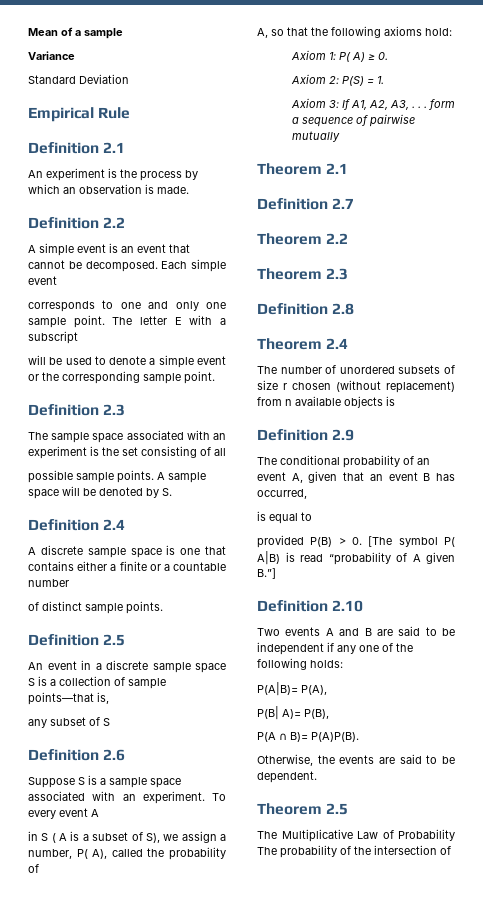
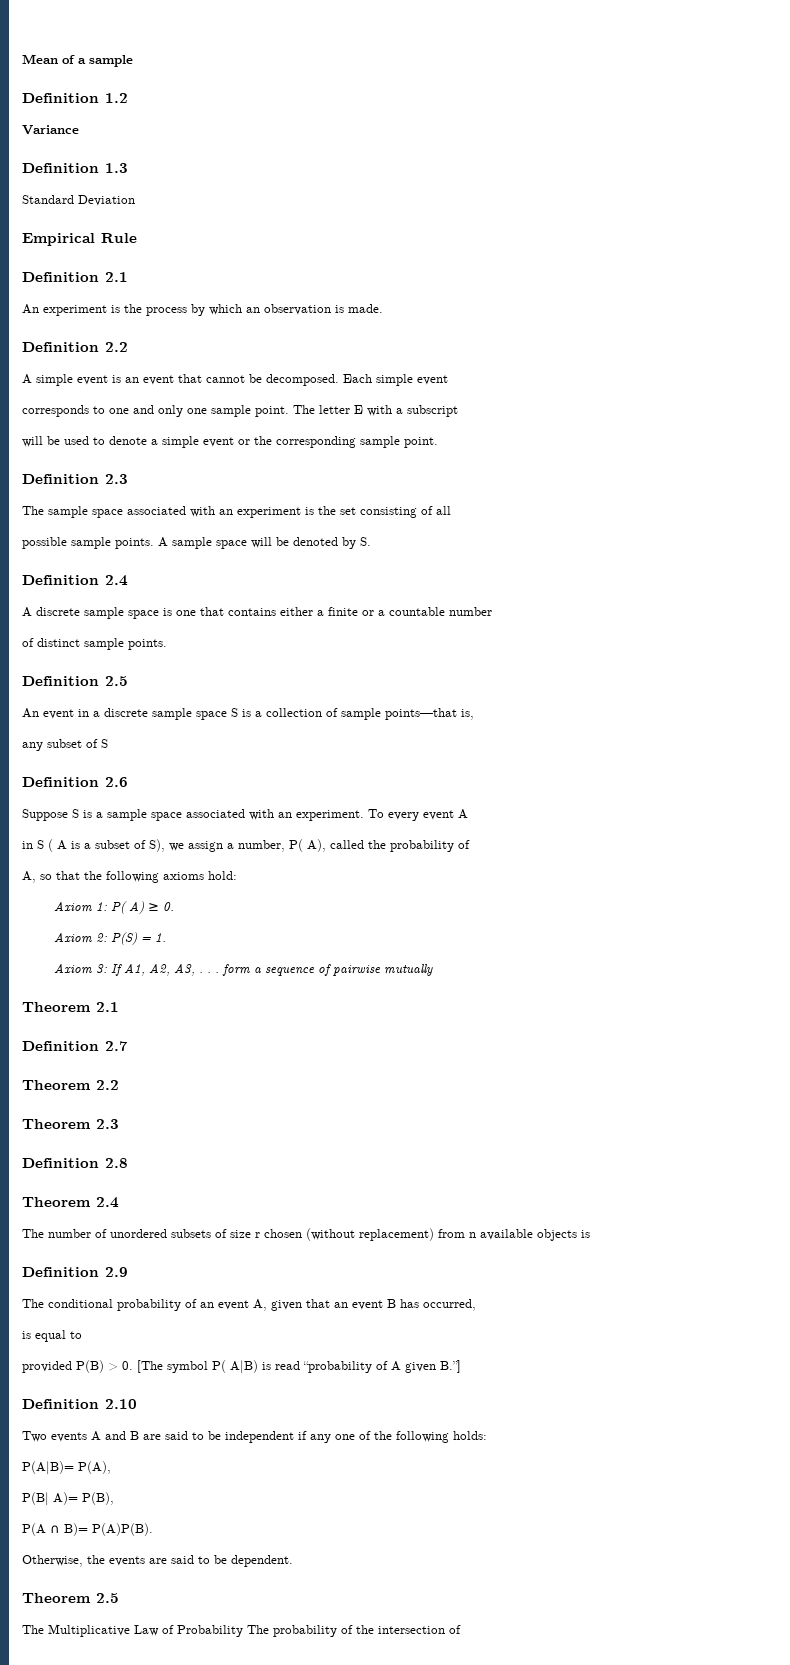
(123, 33) none -> [22,93,128,103] // Definition 1.2
(75, 55) none -> [22,163,128,173] // Definition 1.3

